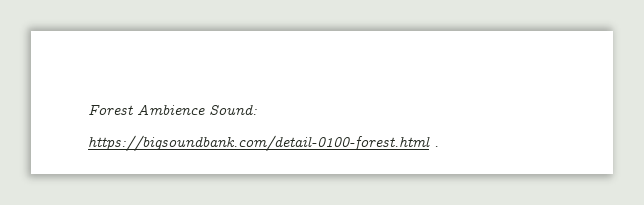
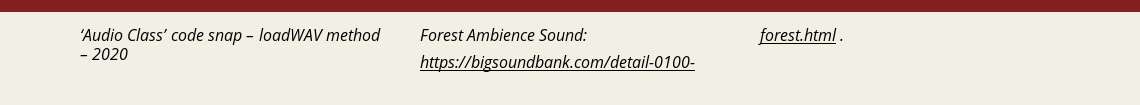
(88, 110) none -> [80,28,381,45] [80,48,129,60] ‘Audio Class’ code snap – loadWAV method – 2020 //

